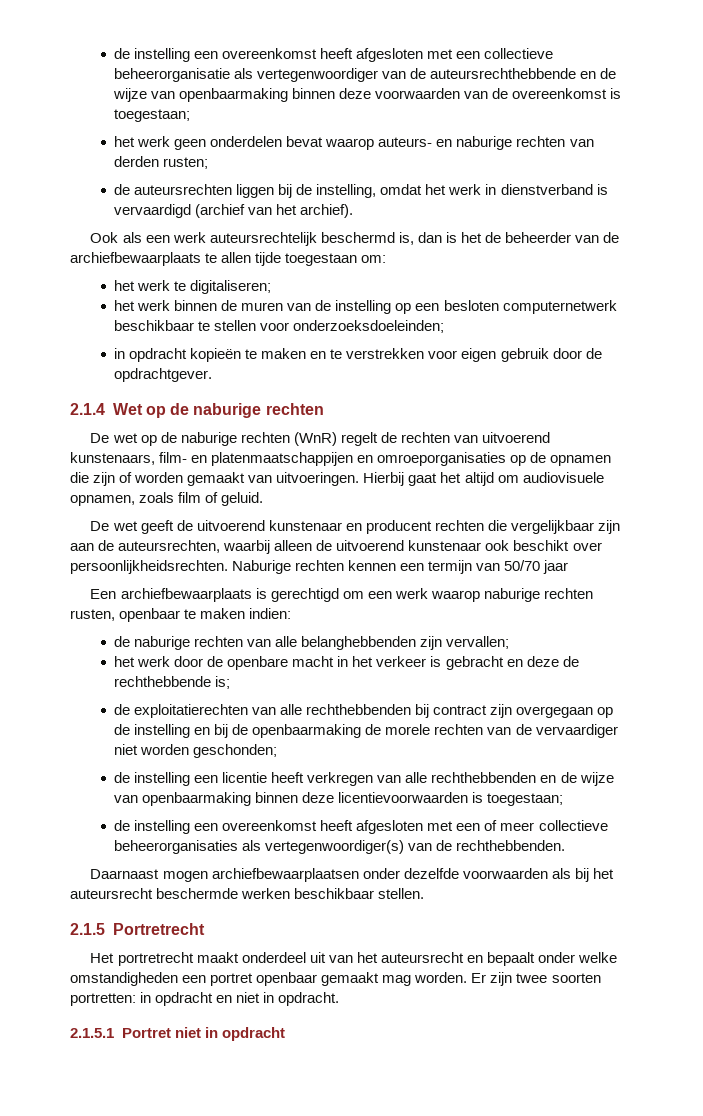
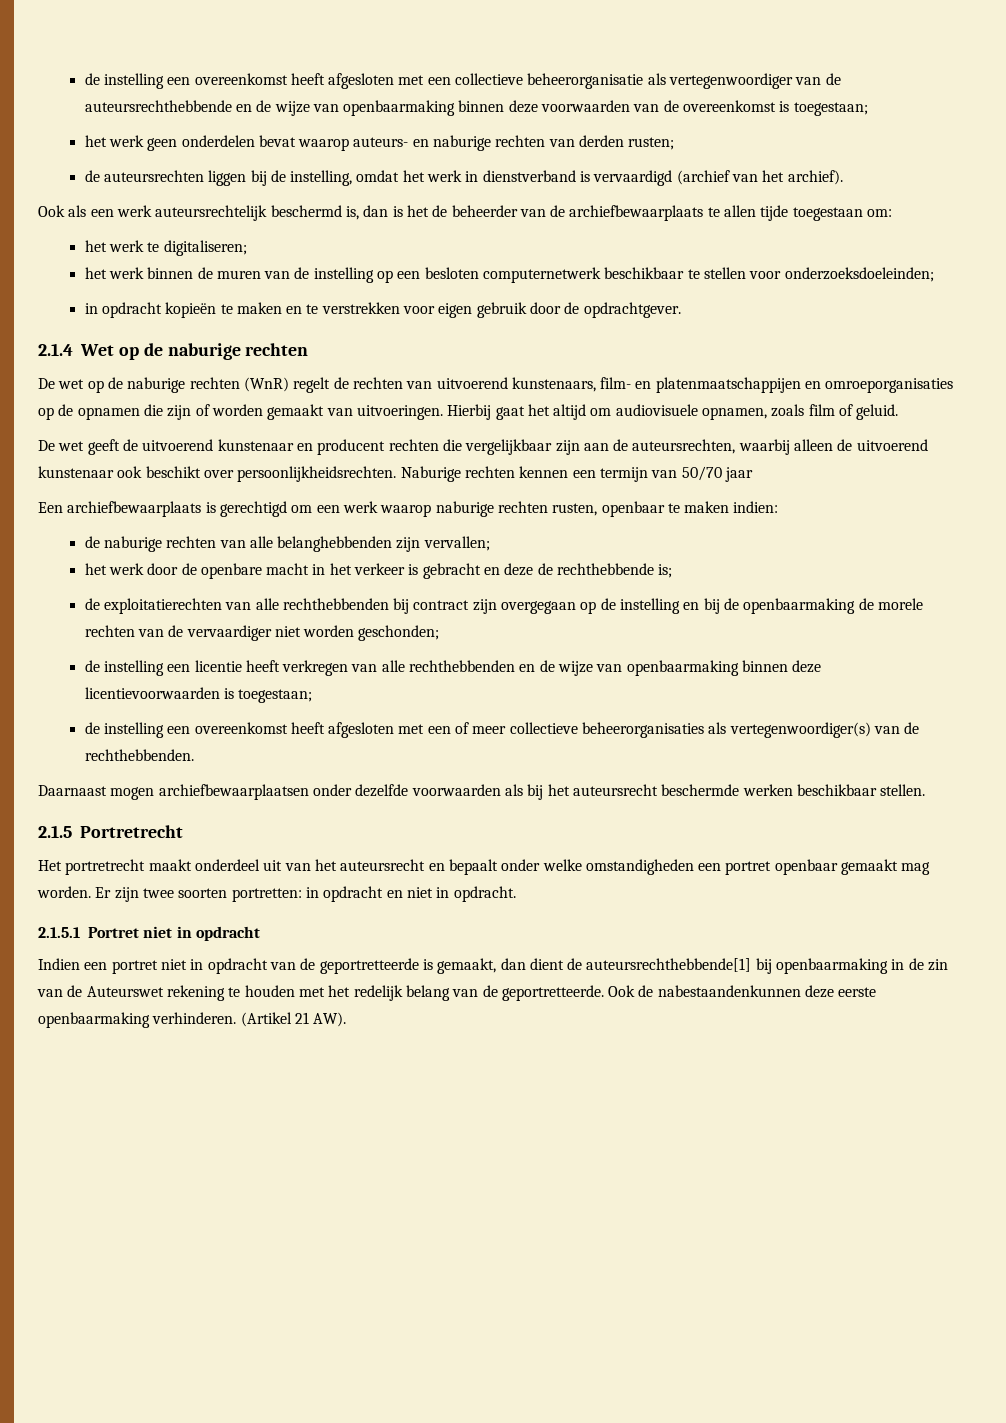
(285, 1034) none -> [38,958,949,974] [37,985,877,1001] [38,1012,347,1028] // Indien een portret niet in opdracht van de geportretteerde is gemaakt, dan dient de auteursrechthebbende[1] bij openbaarmaking in de zin van de Auteurswet rekening te houden met het redelijk belang van de geportretteerde. Ook de nabestaandenkunnen deze eerste openbaarmaking verhinderen. (Artikel 21 AW).

